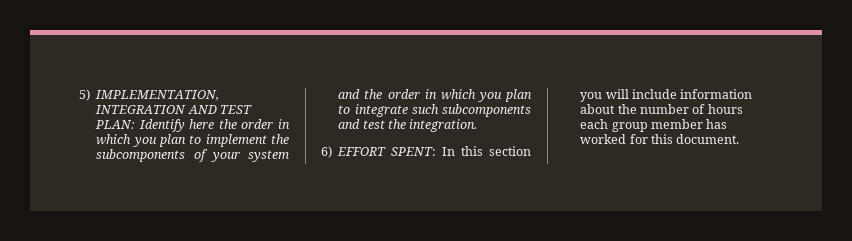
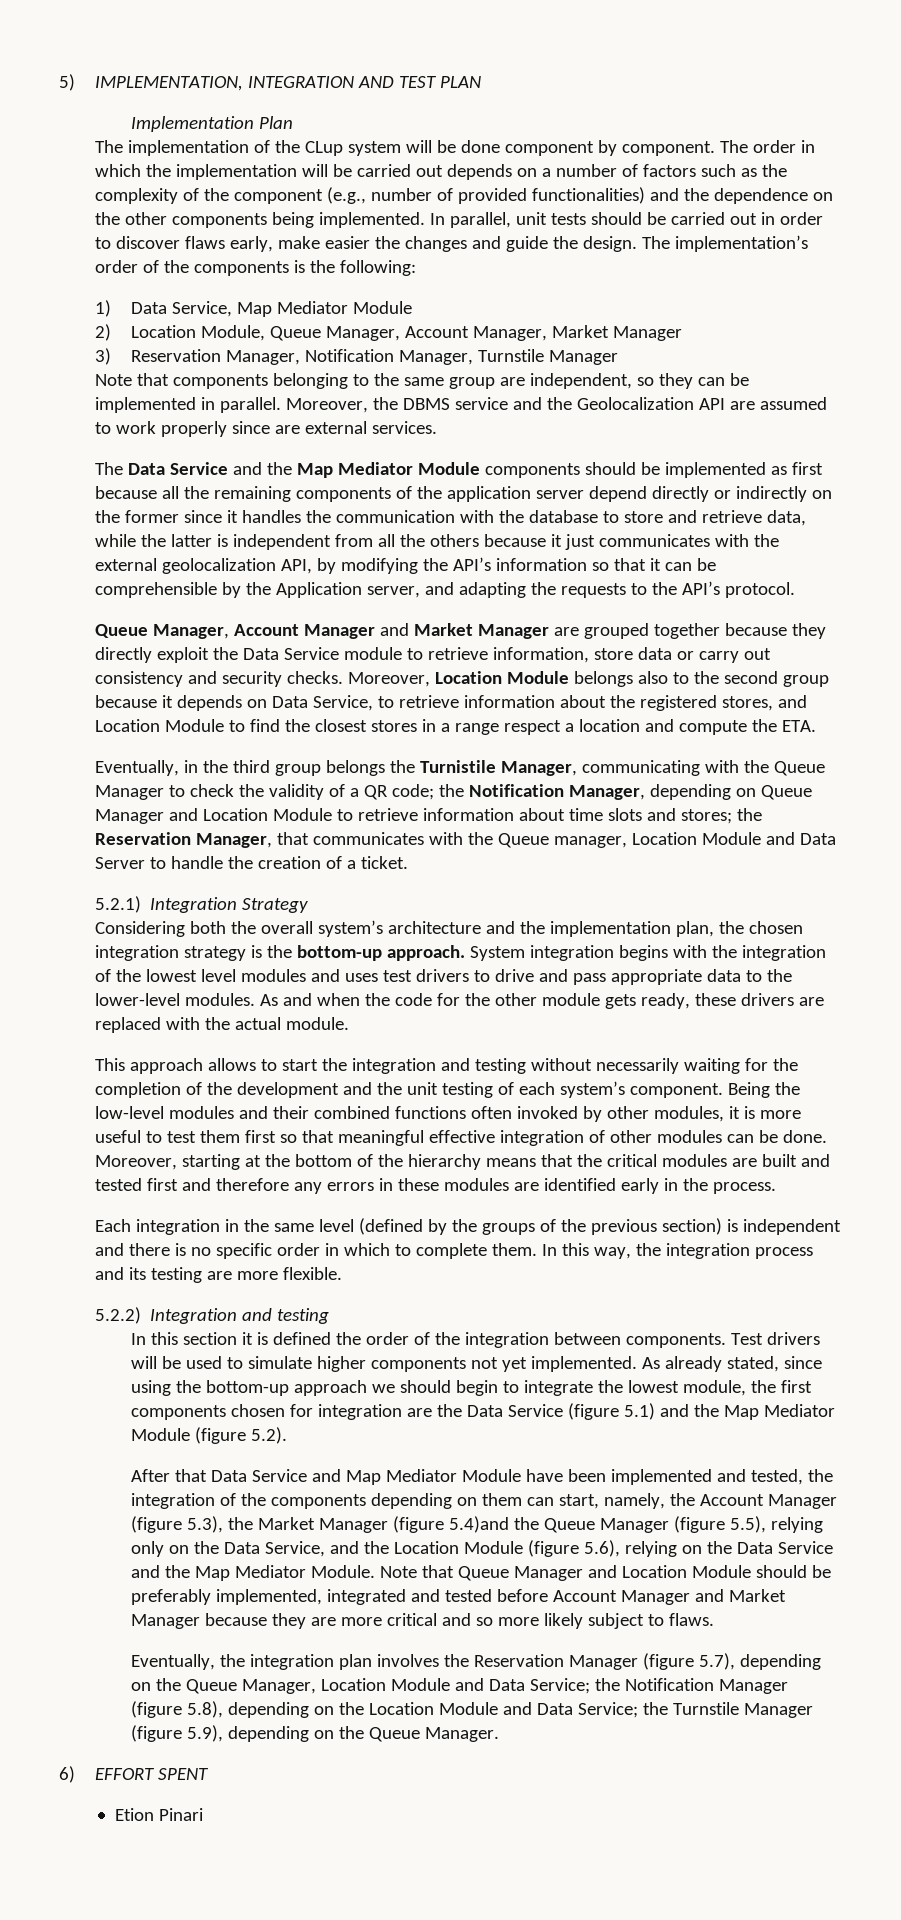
[95,119,290,132] [96,134,289,147] [96,149,289,162] [338,89,532,102] [338,104,531,117] [338,119,478,132] [321,146,531,158] [580,89,753,102] [580,104,743,114] [580,119,728,132] [580,134,740,144] PLAN: Identify here the order in which you plan to implement the subcomponents of your system and the order in which you plan to integrate such subcomponents and test the integration. // 6) EFFORT SPENT: In this section you will include information about the number of hours each group member has worked for this document. -> [439,76,481,88] [130,116,293,132] [94,140,815,156] [94,164,787,180] [94,187,833,204] [94,212,823,228] [94,235,808,252] [94,260,416,276] [94,300,412,317] [94,324,682,341] [94,348,618,365] [94,373,749,389] [94,397,827,413] [94,421,437,437] [94,462,823,478] [94,486,832,502] [94,510,806,526] [94,534,779,550] [94,557,716,574] [94,581,795,598] [94,623,826,639] [94,647,771,663] [94,671,829,687] [94,695,807,711] [94,719,816,735] [94,760,825,776] [94,784,812,800] [94,808,762,824] [94,832,836,848] [94,856,408,869] [94,896,309,913] [94,920,803,937] [94,945,826,961] [94,969,792,985] [94,993,824,1009] [94,1017,349,1033] [94,1058,798,1074] [94,1081,800,1098] [94,1106,801,1122] [94,1130,827,1146] [94,1154,830,1170] [94,1178,776,1194] [94,1218,841,1235] [94,1243,813,1259] [94,1267,342,1283] [94,1307,330,1324] [130,1332,820,1348] [130,1356,822,1372] [130,1380,812,1396] [130,1403,835,1420] [130,1427,287,1444] [130,1469,833,1485] [130,1493,837,1509] [130,1516,823,1533] [130,1540,833,1557] [130,1565,831,1581] [130,1589,786,1605] [130,1613,714,1629] [130,1653,821,1670] [130,1678,788,1694] [130,1701,813,1718] [130,1725,499,1742] [59,1766,209,1783] [115,1808,204,1821] PLAN // Implementation Plan // The implementation of the CLup system will be done component by component. The order in which the implementation will be carried out depends on a number of factors such as the complexity of the component (e.g., number of provided functionalities) and the dependence on the other components being implemented. In parallel, unit tests should be carried out in order to discover flaws early, make easier the changes and guide the design. The implementation’s order of the components is the following: // 1) Data Service, Map Mediator Module // 2) Location Module, Queue Manager, Account Manager, Market Manager // 3) Reservation Manager, Notification Manager, Turnstile Manager // Note that components belonging to the same group are independent, so they can be implemented in parallel. Moreover, the DBMS service and the Geolocalization API are assumed to work properly since are external services. // The Data Service and the Map Mediator Module components should be implemented as first because all the remaining components of the application server depend directly or indirectly on the former since it handles the communication with the database to store and retrieve data, while the latter is independent from all the others because it just communicates with the external geolocalization API, by modifying the API’s information so that it can be comprehensible by the Application server, and adapting the requests to the API’s protocol. // Queue Manager, Account Manager and Market Manager are grouped together because they directly exploit the Data Service module to retrieve information, store data or carry out consistency and security checks. Moreover, Location Module belongs also to the second group because it depends on Data Service, to retrieve information about the registered stores, and Location Module to find the closest stores in a range respect a location and compute the ETA. // Eventually, in the third group belongs the Turnistile Manager, communicating with the Queue Manager to check the validity of a QR code; the Notification Manager, depending on Queue Manager and Location Module to retrieve information about time slots and stores; the Reservation Manager, that communicates with the Queue manager, Location Module and Data Server to handle the creation of a ticket. // 5.2.1) Integration Strategy // Considering both the overall system’s architecture and the implementation plan, the chosen integration strategy is the bottom-up approach. System integration begins with the integration of the lowest level modules and uses test drivers to drive and pass appropriate data to the lower-level modules. As and when the code for the other module gets ready, these drivers are replaced with the actual module. // This approach allows to start the integration and testing without necessarily waiting for the completion of the development and the unit testing of each system’s component. Being the low-level modules and their combined functions often invoked by other modules, it is more useful to test them first so that meaningful effective integration of other modules can be done. Moreover, starting at the bottom of the hierarchy means that the critical modules are built and tested first and therefore any errors in these modules are identified early in the process. // Each integration in the same level (defined by the groups of the previous section) is independent and there is no specific order in which to complete them. In this way, the integration process and its testing are more flexible. // 5.2.2) Integration and testing // In this section it is defined the order of the integration between components. Test drivers will be used to simulate higher components not yet implemented. As already stated, since using the bottom-up approach we should begin to integrate the lowest module, the first components chosen for integration are the Data Service (figure 5.1) and the Map Mediator Module (figure 5.2). // After that Data Service and Map Mediator Module have been implemented and tested, the integration of the components depending on them can start, namely, the Account Manager (figure 5.3), the Market Manager (figure 5.4)and the Queue Manager (figure 5.5), relying only on the Data Service, and the Location Module (figure 5.6), relying on the Data Service and the Map Mediator Module. Note that Queue Manager and Location Module should be preferably implemented, integrated and tested before Account Manager and Market Manager because they are more critical and so more likely subject to flaws. // Eventually, the integration plan involves the Reservation Manager (figure 5.7), depending on the Queue Manager, Location Module and Data Service; the Notification Manager (figure 5.8), depending on the Location Module and Data Service; the Turnstile Manager (figure 5.9), depending on the Queue Manager. // 6) EFFORT SPENT // Etion Pinari

